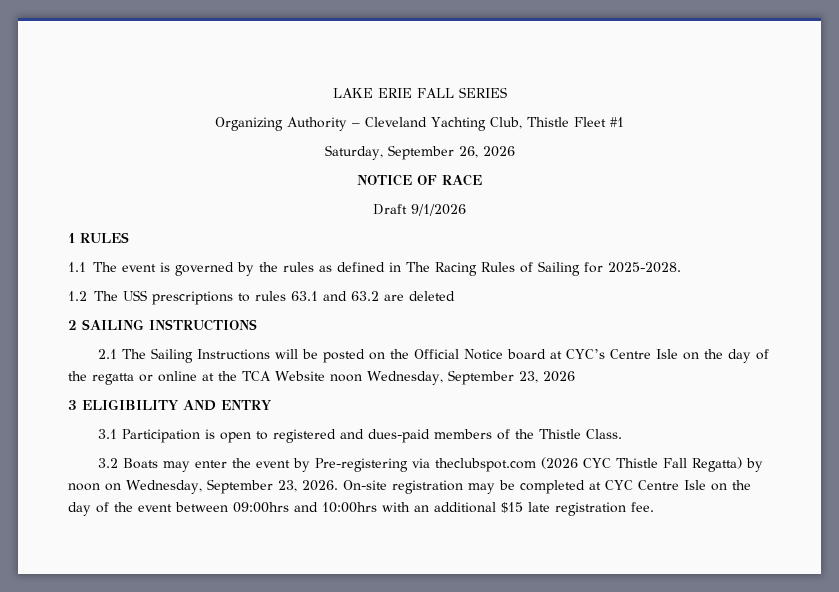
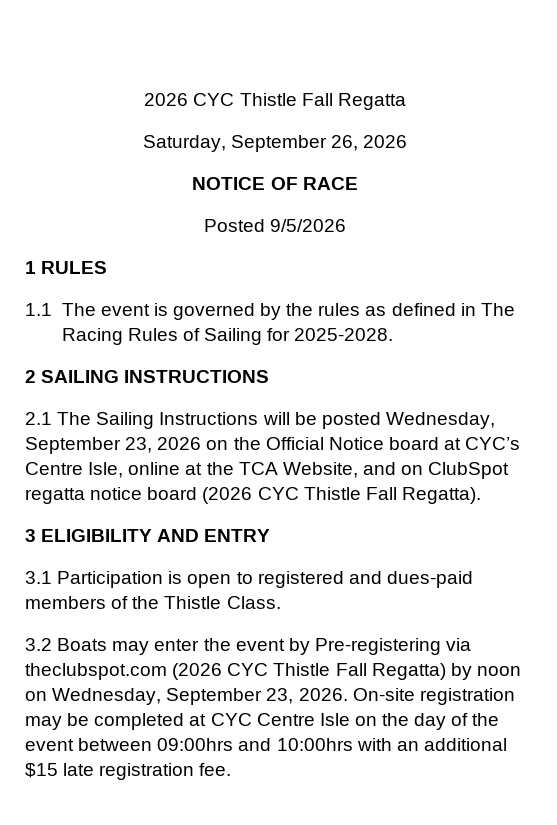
[332,87,507,98] [215,117,624,131] LAKE ERIE FALL SERIES // Organizing Authority – Cleveland Yachting Club, Thistle Fleet #1 -> [144,93,406,110] 2026 CYC Thistle Fall Regatta
[373,204,466,216] Draft 9/1/2026 -> [203,219,347,232] Posted 9/5/2026
[68,290,455,305] // 1.2 The USS prescriptions to rules 63.1 and 63.2 are deleted -> (394, 334) none
(366, 356) none -> [385,412,495,429] [25,437,202,454] Wednesday, September 23, 2026
[656,349,770,363] [68,370,575,385] Isle on the day of the regatta or online at the TCA Website noon Wednesday, September 23, 2026 -> [88,462,510,479] [25,487,481,504] Isle, online at the TCA Website, and on ClubSpot regatta notice board (2026 CYC Thistle Fall Regatta).

